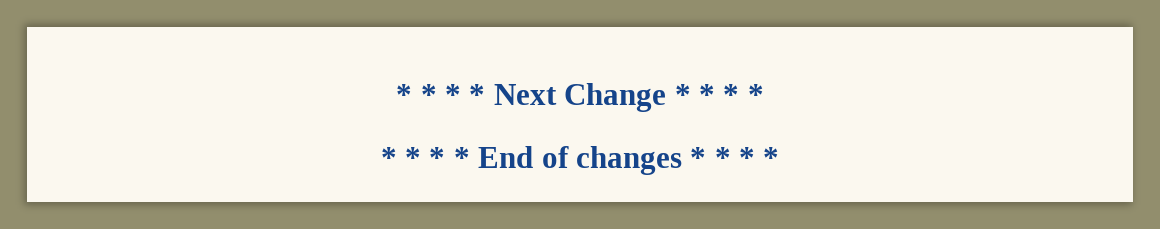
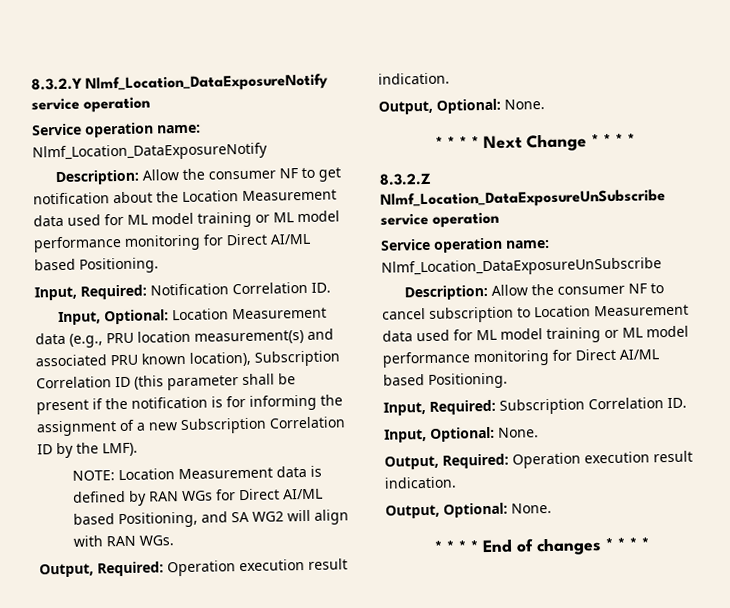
(396, 94) none -> [31,73,329,93] [31,96,151,113] [32,122,201,138] [32,142,268,162] [55,167,342,186] [33,189,337,205] [33,210,340,228] [33,233,311,253] [34,257,159,274] [34,281,331,301] [58,307,328,326] [35,328,334,348] [35,350,341,367] [36,373,296,391] [36,394,343,415] [36,416,346,437] [37,442,138,459] [71,465,322,481] [72,488,323,506] [72,509,349,529] [72,535,174,547] [39,558,348,578] [378,72,450,85] [378,98,545,115] 8.3.2.Y Nlmf_Location_DataExposureNotify service operation // Service operation name: Nlmf_Location_DataExposureNotify // Description: Allow the consumer NF to get notification about the Location Measurement data used for ML model training or ML model performance monitoring for Direct AI/ML based Positioning. // Input, Required: Notification Correlation ID. // Input, Optional: Location Measurement data (e.g., PRU location measurement(s) and associated PRU known location), Subscription Correlation ID (this parameter shall be present if the notification is for informing the assignment of a new Subscription Correlation ID by the LMF). // NOTE: Location Measurement data is defined by RAN WGs for Direct AI/ML based Positioning, and SA WG2 will align with RAN WGs. // Output, Required: Operation execution result indication. // Output, Optional: None. //
(764, 94) none -> [379,172,432,186] [380,189,666,209] [380,211,500,228] [380,237,550,253] [381,257,662,277] [404,283,665,301] [382,304,689,323] [382,325,689,344] [382,348,659,368] [383,372,508,389] [383,397,687,416] [384,426,539,443] [384,450,693,470] [384,476,457,489] [385,502,552,519] // 8.3.2.Z Nlmf_Location_DataExposureUnSubscribe service operation // Service operation name: Nlmf_Location_DataExposureUnSubscribe // Description: Allow the consumer NF to cancel subscription to Location Measurement data used for ML model training or ML model performance monitoring for Direct AI/ML based Positioning. // Input, Required: Subscription Correlation ID. // Input, Optional: None. // Output, Required: Operation execution result indication. // Output, Optional: None.

